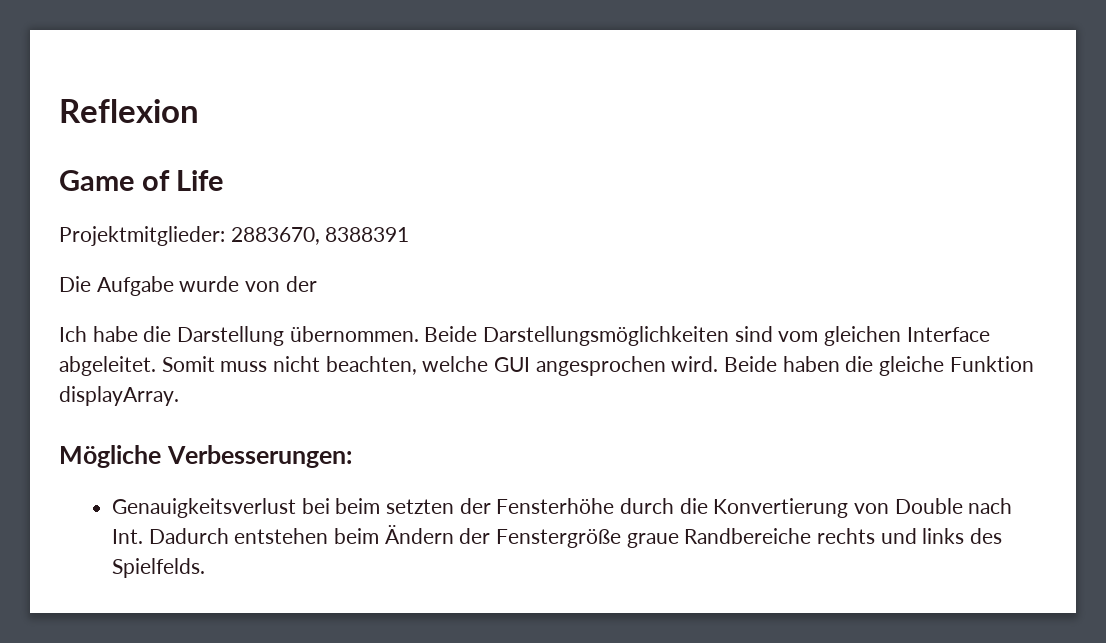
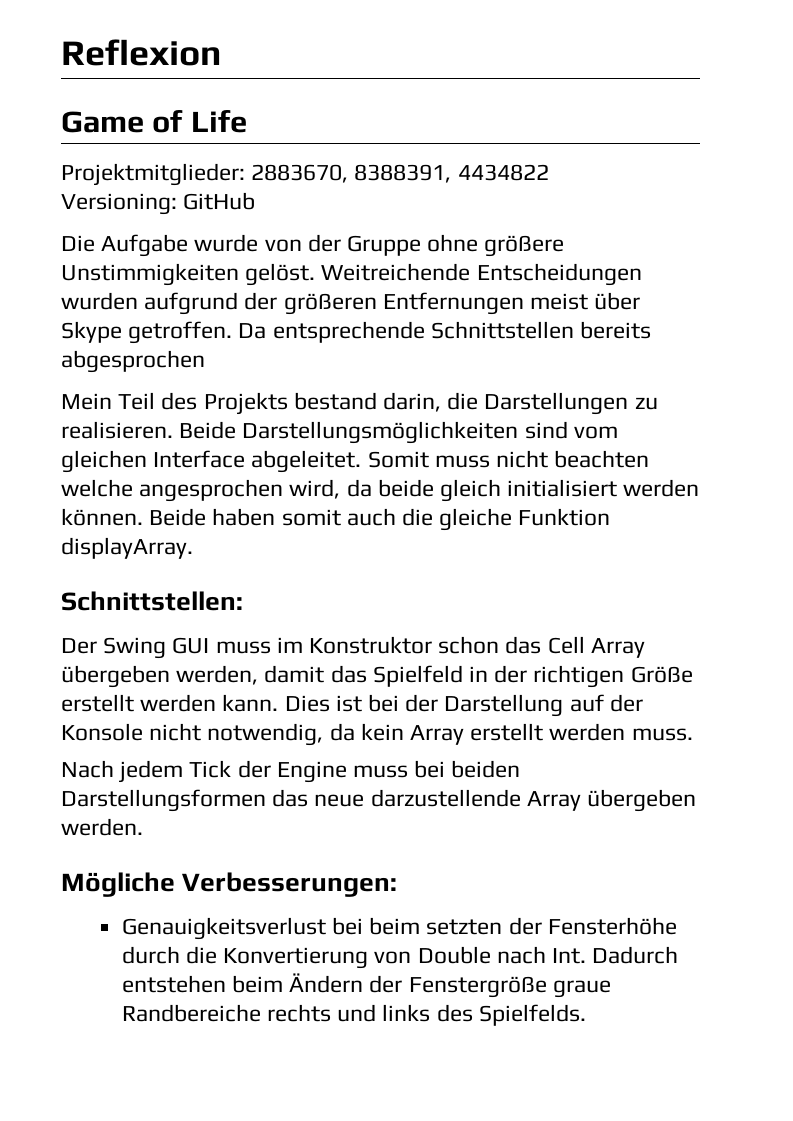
[325,227,410,242] 8388391 -> [354,164,549,183] [61,192,256,215] 8388391, 4434822 // Versioning: GitHub
[59,326,419,346] // Ich habe die Darstellung übernommen. -> [347,234,565,257] [61,263,642,286] [61,292,641,315] [61,321,652,344] [61,350,205,373] [61,392,658,415] [61,421,173,439] Gruppe ohne größere Unstimmigkeiten gelöst. Weitreichende Entscheidungen wurden aufgrund der größeren Entfernungen meist über Skype getroffen. Da entsprechende Schnittstellen bereits abgesprochen // Mein Teil des Projekts bestand darin, die Darstellungen zu realisieren.
[325,356,1034,376] [59,386,179,406] beachten, welche GUI angesprochen wird. Beide haben die gleiche Funktion displayArray. -> [554,450,650,468] [61,479,700,502] [61,508,611,531] [61,537,193,559] [61,591,243,611] [61,636,645,659] [61,665,693,688] [61,694,643,717] [61,723,693,746] [61,760,521,783] [61,789,697,812] [61,818,143,836] beachten welche angesprochen wird, da beide gleich initialisiert werden können. Beide haben somit auch die gleiche Funktion displayArray. // Schnittstellen: // Der Swing GUI muss im Konstruktor schon das Cell Array übergeben werden, damit das Spielfeld in der richtigen Größe erstellt werden kann. Dies ist bei der Darstellung auf der Konsole nicht notwendig, da kein Array erstellt werden muss. // Nach jedem Tick der Engine muss bei beiden Darstellungsformen das neue darzustellende Array übergeben werden.

